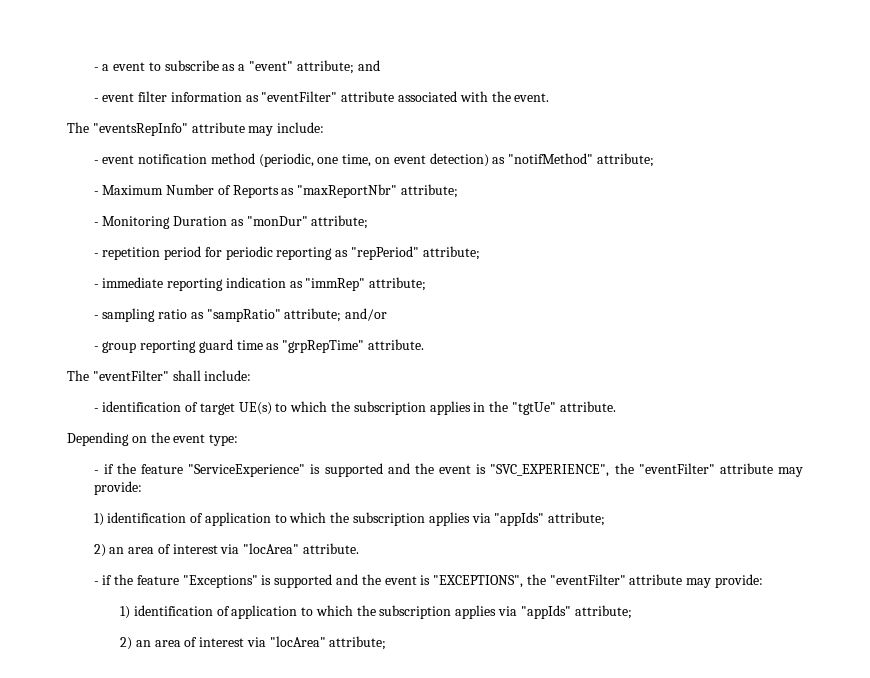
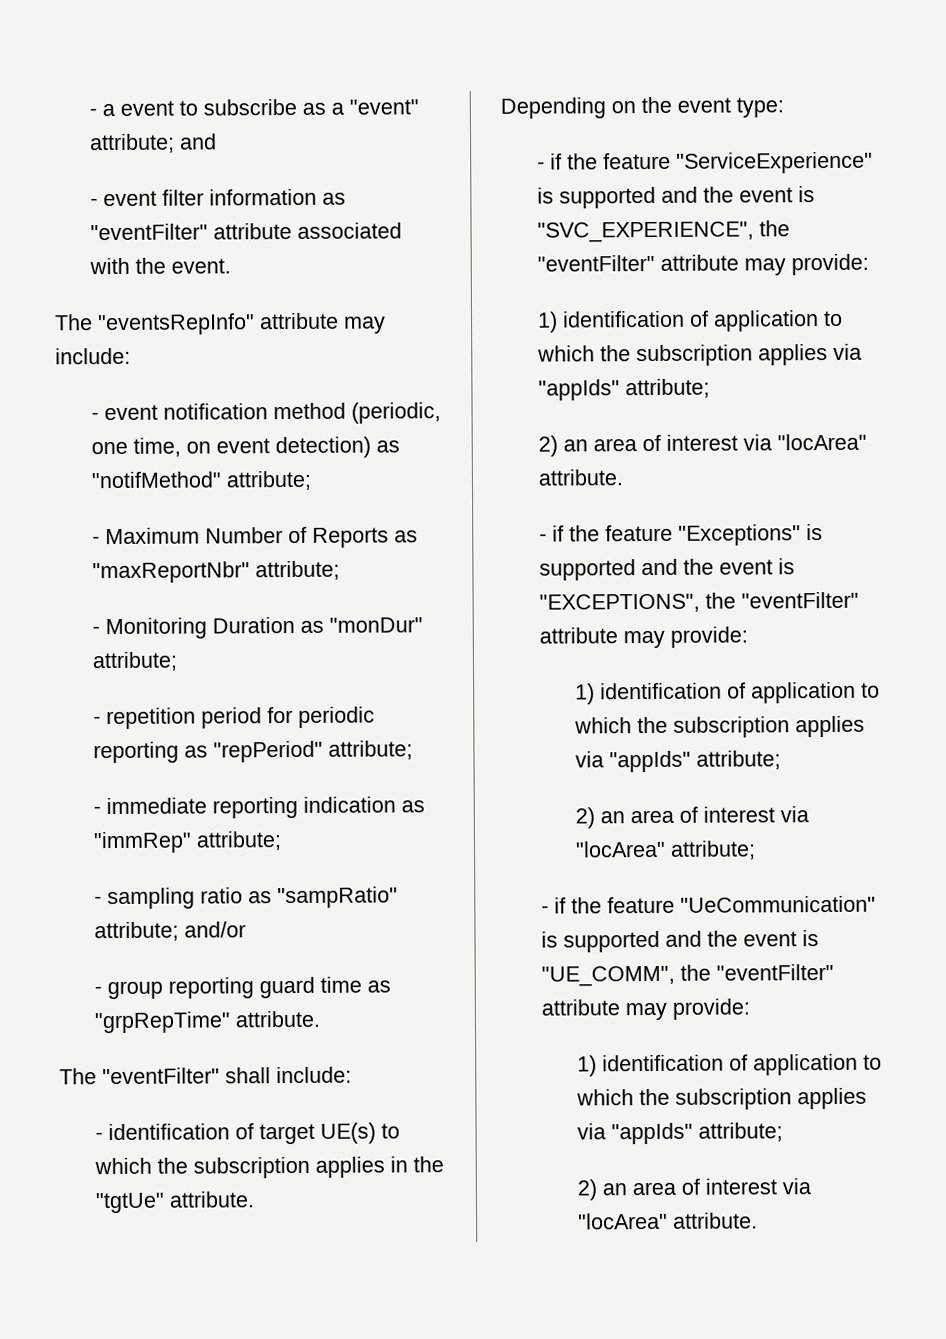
(387, 643) none -> [540,895,876,914] [540,930,819,953] [540,963,834,987] [540,998,750,1021] [577,1053,883,1077] [576,1087,868,1110] [577,1122,784,1145] [577,1178,812,1201] [578,1212,759,1230] // - if the feature "UeCommunication" is supported and the event is "UE_COMM", the "eventFilter" attribute may provide: // 1) identification of application to which the subscription applies via "appIds" attribute; // 2) an area of interest via "locArea" attribute.

